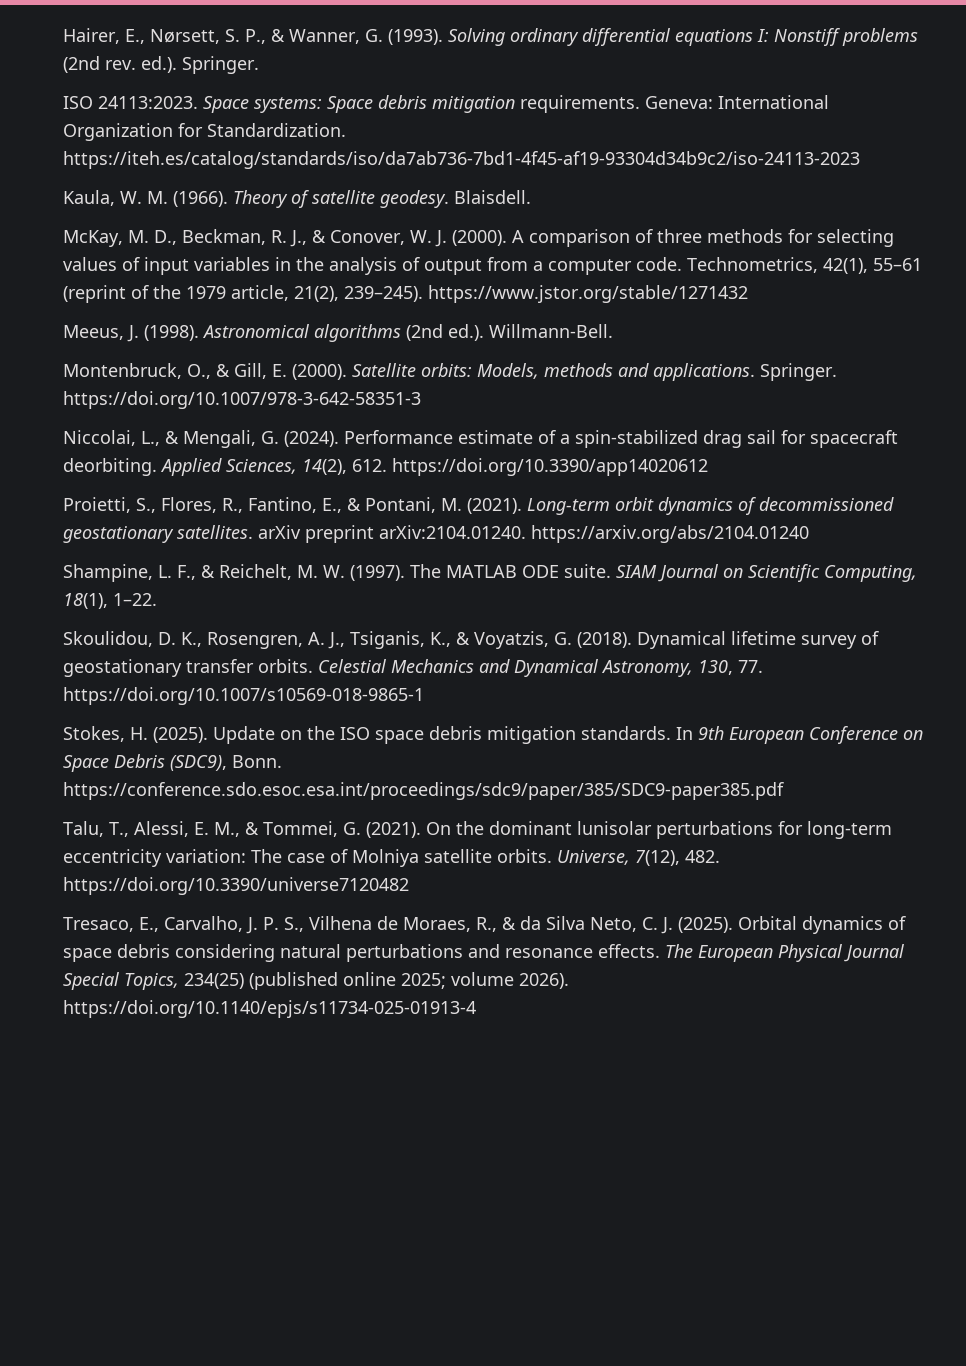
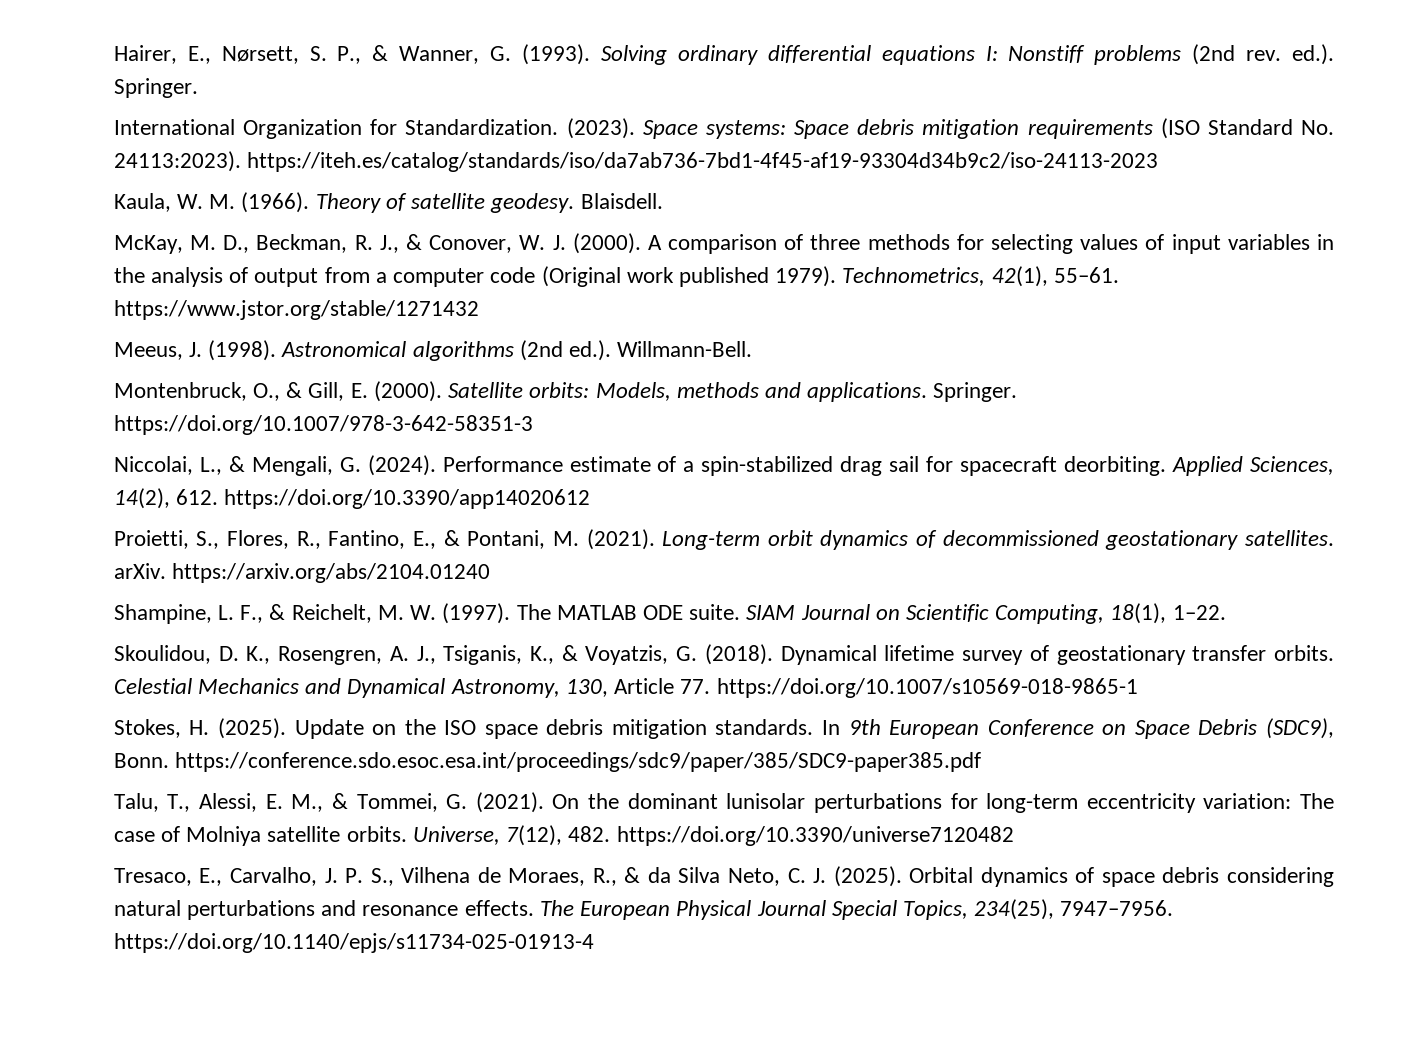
[62,96,198,109] ISO 24113:2023. -> [113,118,635,139] International Organization for Standardization. (2023).
[519,95,829,113] [62,123,346,141] requirements. Geneva: International Organization for Standardization. -> [1027,118,1334,139] [113,151,241,172] requirements (ISO Standard No. 24113:2023).
[635,257,922,274] [62,285,423,303] code. Technometrics, 42(1), 55–61 (reprint of the 1979 article, 21(2), 239–245). -> [490,266,1119,287] code (Original work published 1979). Technometrics, 42(1), 55–61.
[257,525,526,543] arXiv preprint arXiv:2104.01240. -> [113,563,166,579] arXiv.
(733, 667) none -> [614,678,675,694] Article
[183,972,569,990] 234(25) (published online 2025; volume 2026). -> [974,899,1174,920] 234(25), 7947–7956.

